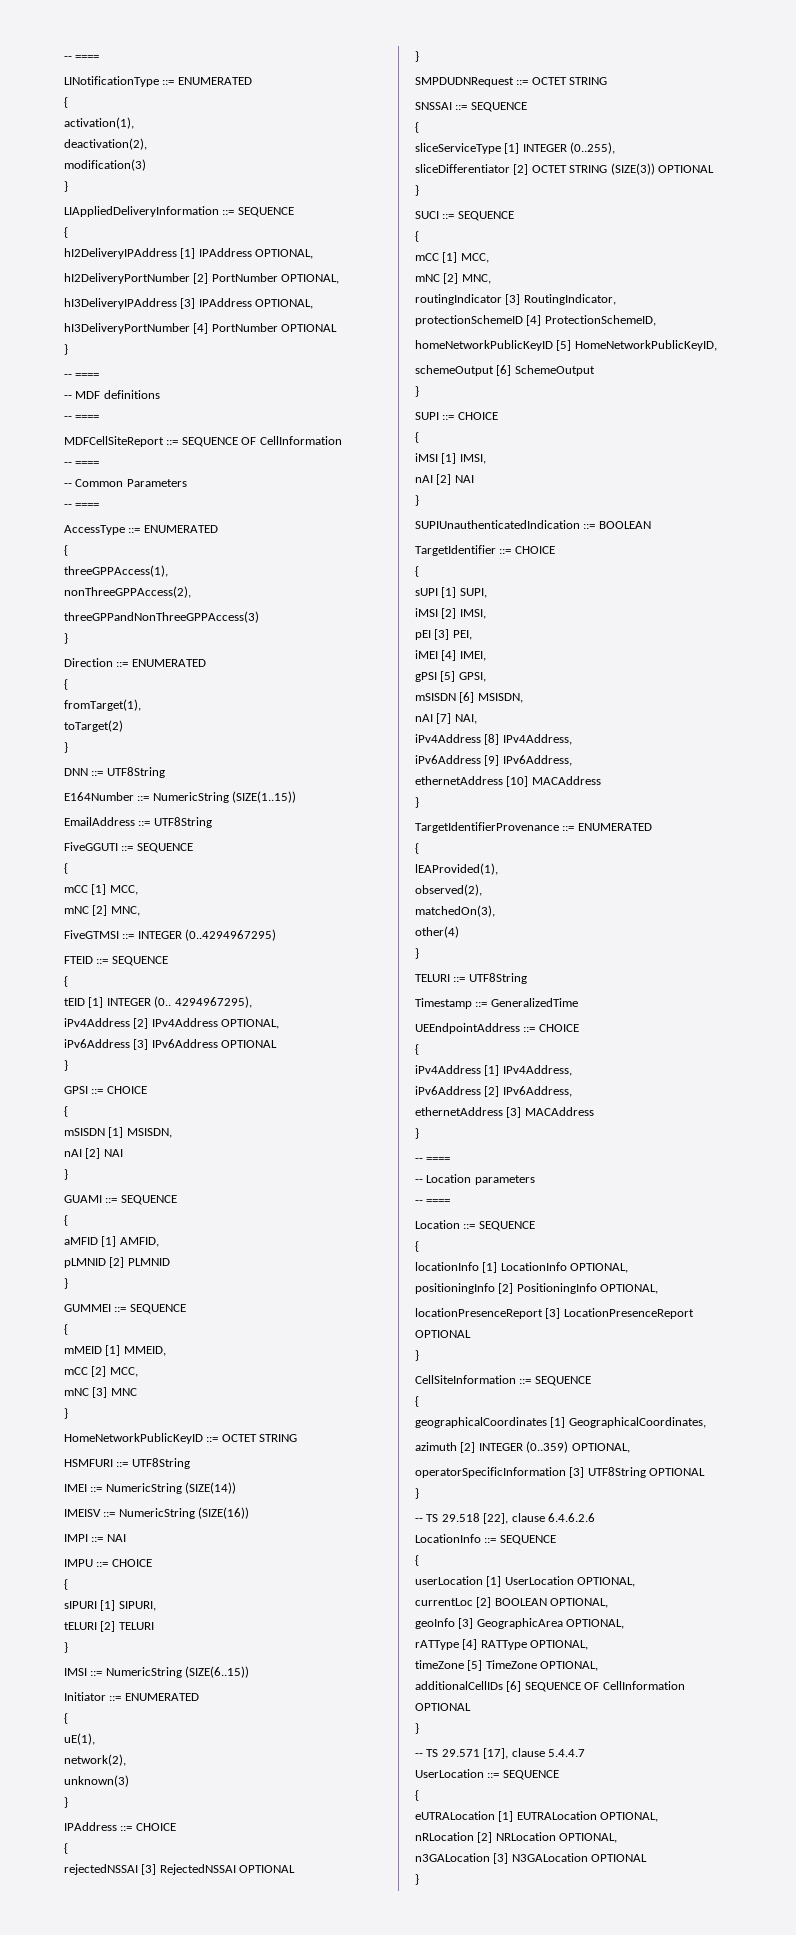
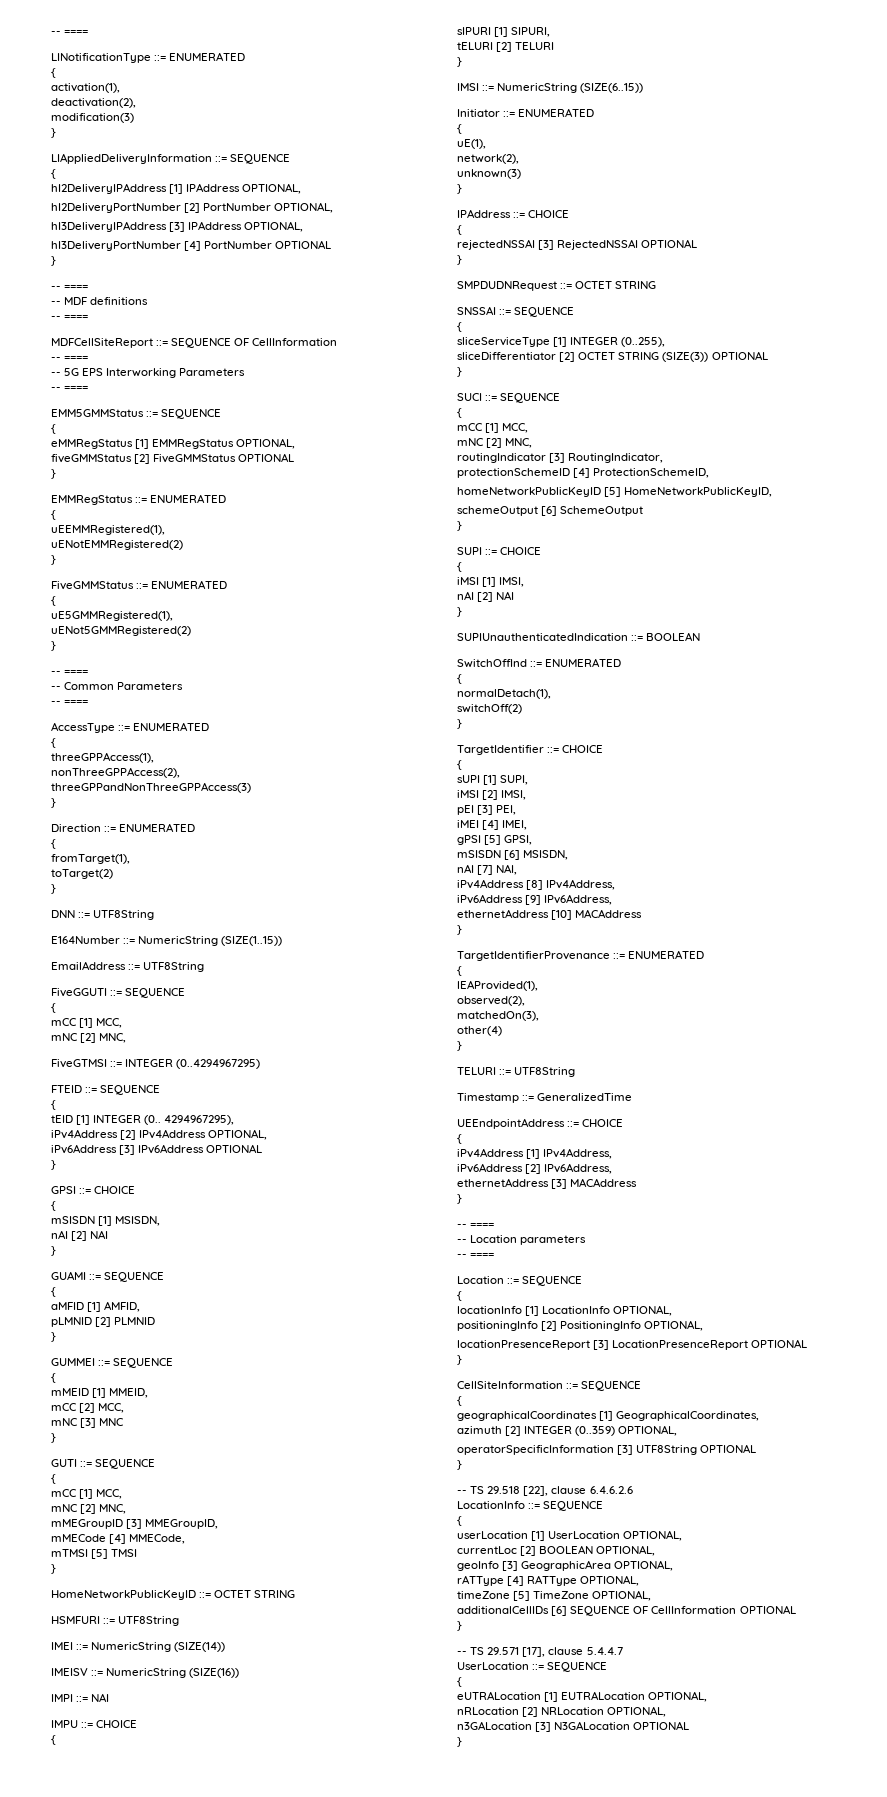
(100, 463) none -> [51,368,246,378] [51,386,89,391] [51,409,222,419] [51,424,56,434] [51,438,296,449] [51,453,295,464] [51,469,56,479] [51,494,227,505] [51,510,56,520] [51,525,165,535] [51,540,183,550] [51,555,56,565] [51,580,228,590] [51,596,56,606] [51,611,173,621] [51,626,191,636] [51,641,56,651] [51,670,89,675] // -- 5G EPS Interworking Parameters // -- ==== // EMM5GMMStatus ::= SEQUENCE // { // eMMRegStatus [1] EMMRegStatus OPTIONAL, // fiveGMMStatus [2] FiveGMMStatus OPTIONAL // } // EMMRegStatus ::= ENUMERATED // { // uEEMMRegistered(1), // uENotEMMRegistered(2) // } // FiveGMMStatus ::= ENUMERATED // { // uE5GMMRegistered(1), // uENot5GMMRegistered(2) // } // -- ====
(68, 1413) none -> [51,1459,156,1469] [51,1474,56,1484] [51,1489,123,1499] [51,1504,127,1514] [51,1519,219,1529] [51,1534,186,1544] [51,1549,138,1559] [51,1564,56,1574] // GUTI ::= SEQUENCE // { // mCC [1] MCC, // mNC [2] MNC, // mMEGroupID [3] MMEGroupID, // mMECode [4] MMECode, // mTMSI [5] TMSI // }
(651, 525) none -> [457,658,622,668] [457,674,462,684] [457,689,551,699] [457,704,522,714] [457,719,462,729] // SwitchOffInd ::= ENUMERATED // { // normalDetach(1), // switchOff(2) // }

